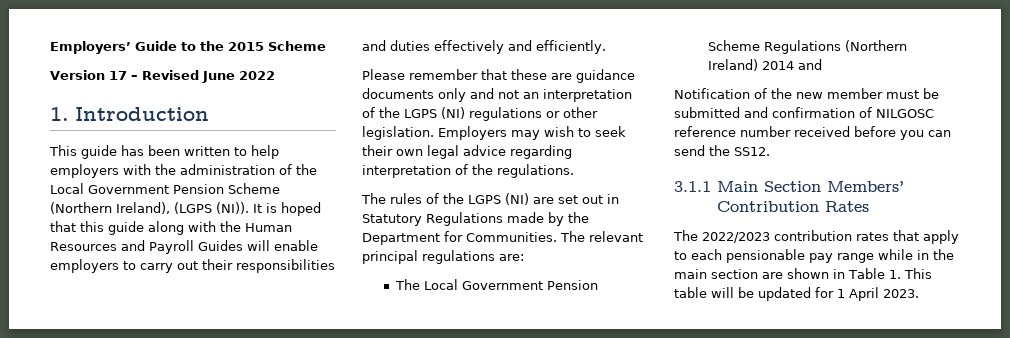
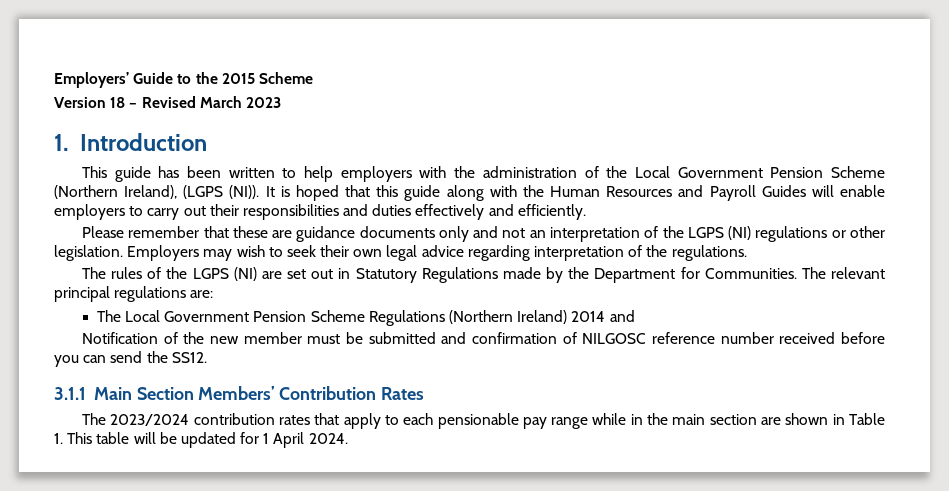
[109,71,127,80] 17 -> [110,97,126,108] 18
[202,71,275,83] June 2022 -> [199,96,281,108] March 2023
[702,232,770,243] 2022/2023 -> [110,414,190,426] 2023/2024
[883,289,919,298] 2023. -> [308,433,348,444] 2024.

